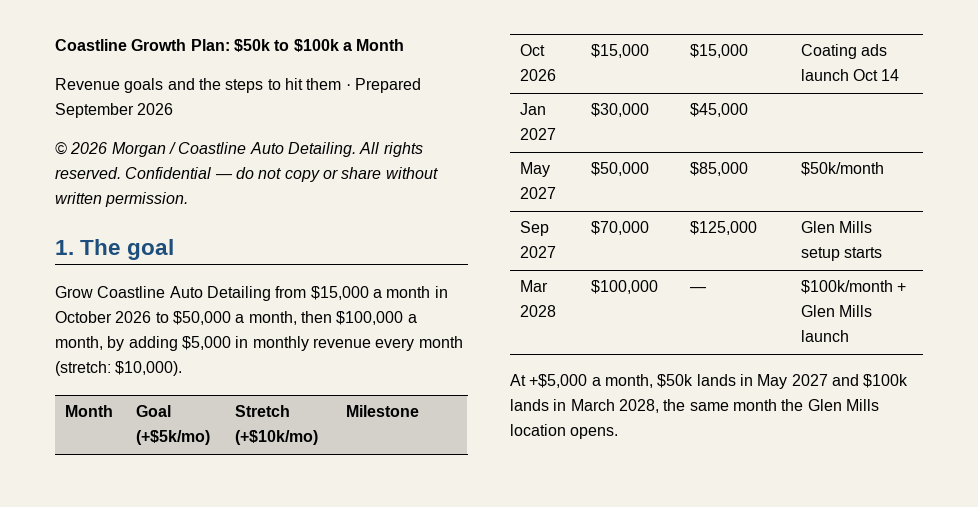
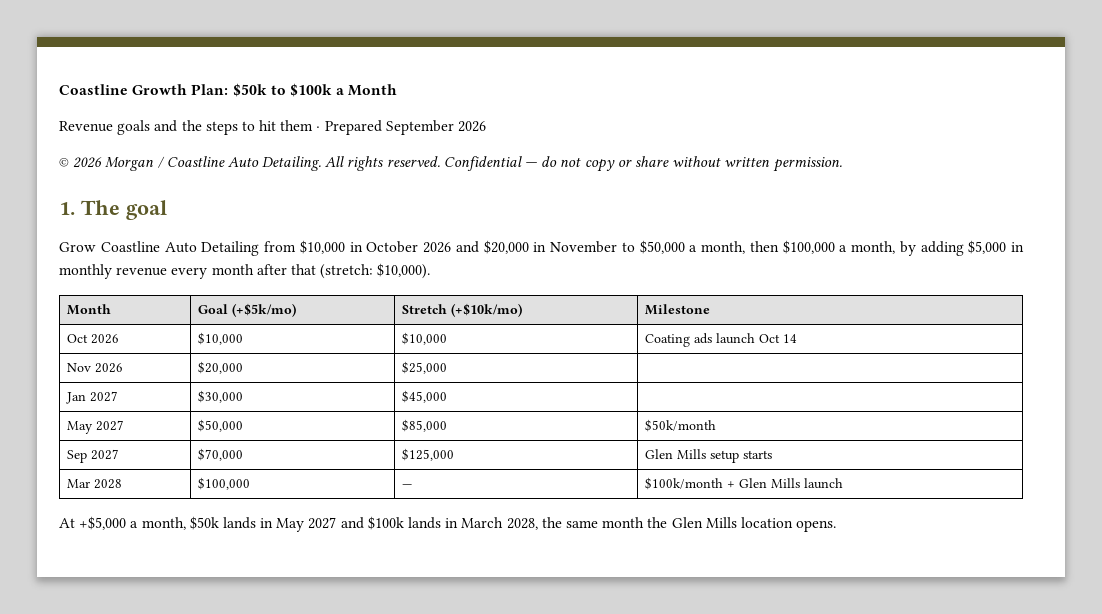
[310,286,448,300] [55,311,152,323] $15,000 a month in October 2026 -> [299,240,617,254] $10,000 in October 2026 and $20,000 in November
(463, 342) none -> [256,264,316,275] after that
[590,44,649,58] [689,44,748,58] $15,000 | $15,000 -> [198,332,244,345] [402,332,448,345] $10,000 | $10,000
(900, 75) none -> [67,363,124,373] [198,361,244,374] [402,361,448,374] // Nov 2026 | $20,000 | $25,000 |

